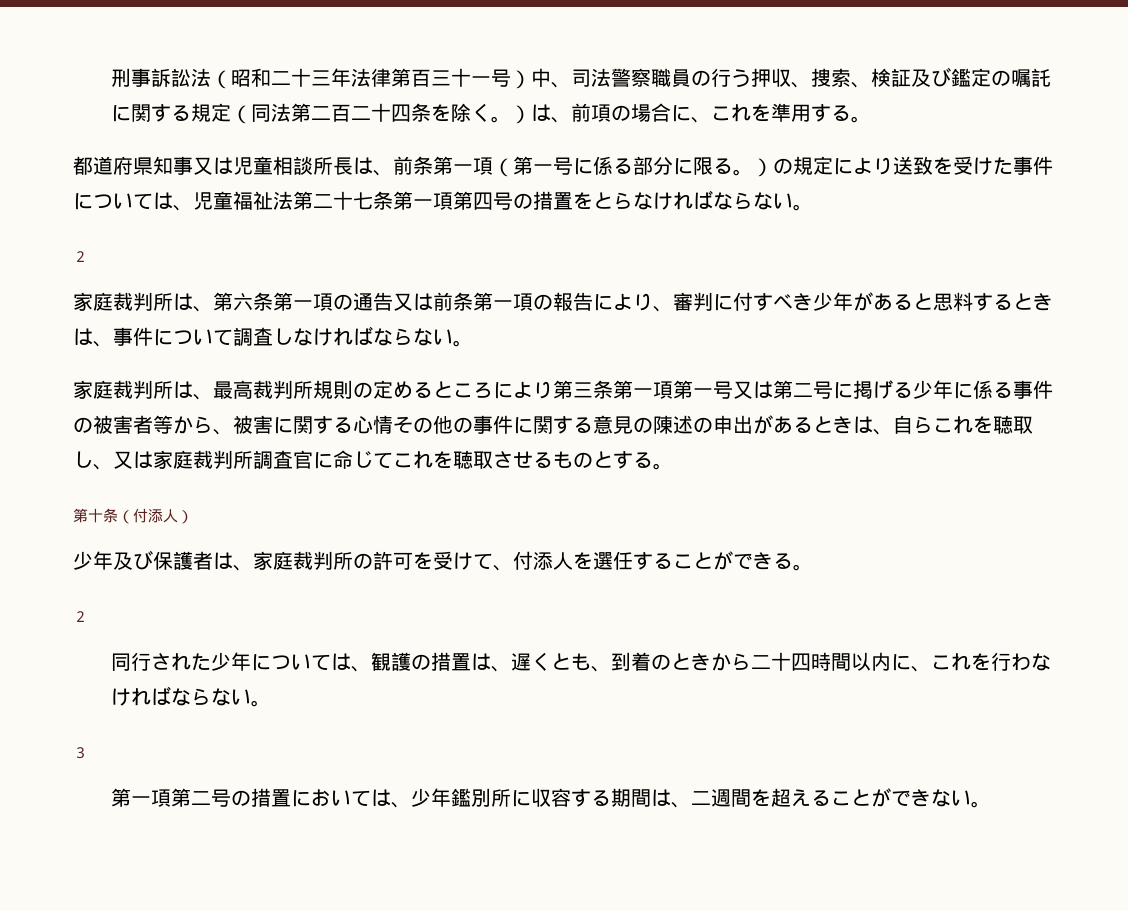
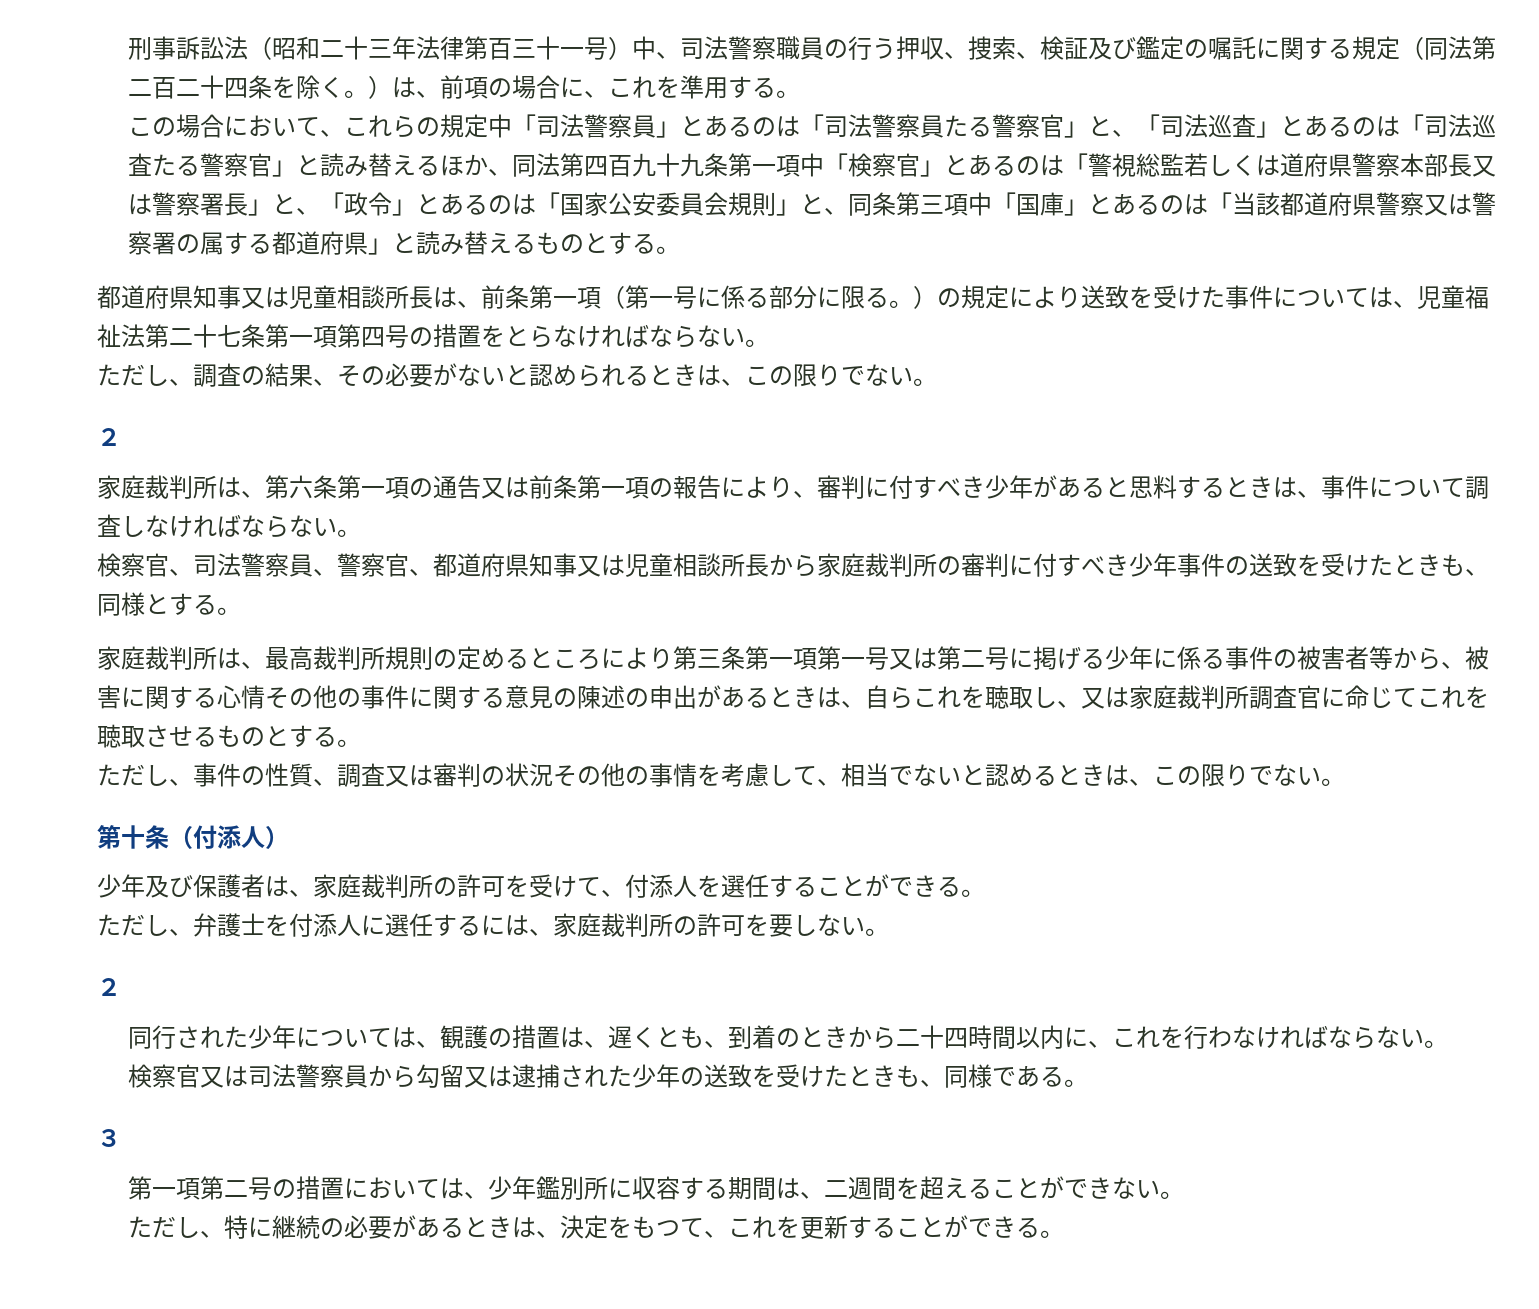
(871, 119) none -> [128,114,1497,138] [128,153,1497,177] [128,192,1497,216] [128,231,681,255] // この場合において、これらの規定中「司法警察員」とあるのは「司法警察員たる警察官」と、「司法巡査」とあるのは「司法巡査たる警察官」と読み替えるほか、同法第四百九十九条第一項中「検察官」とあるのは「警視総監若しくは道府県警察本部長又は警察署長」と、「政令」とあるのは「国家公安委員会規則」と、同条第三項中「国庫」とあるのは「当該都道府県警察又は警察署の属する都道府県」と読み替えるものとする。
(813, 207) none -> [97,363,937,387] // ただし、調査の結果、その必要がないと認められるときは、この限りでない。
(473, 343) none -> [97,553,1489,577] [97,592,241,616] // 検察官、司法警察員、警察官、都道府県知事又は児童相談所長から家庭裁判所の審判に付すべき少年事件の送致を受けたときも、同様とする。
(673, 466) none -> [97,763,1345,787] // ただし、事件の性質、調査又は審判の状況その他の事情を考慮して、相当でないと認めるときは、この限りでない。
(813, 567) none -> [97,913,889,937] // ただし、弁護士を付添人に選任するには、家庭裁判所の許可を要しない。
(271, 703) none -> [128,1064,1089,1088] // 検察官又は司法警察員から勾留又は逮捕された少年の送致を受けたときも、同様である。
(991, 804) none -> [128,1215,1065,1239] // ただし、特に継続の必要があるときは、決定をもつて、これを更新することができる。

